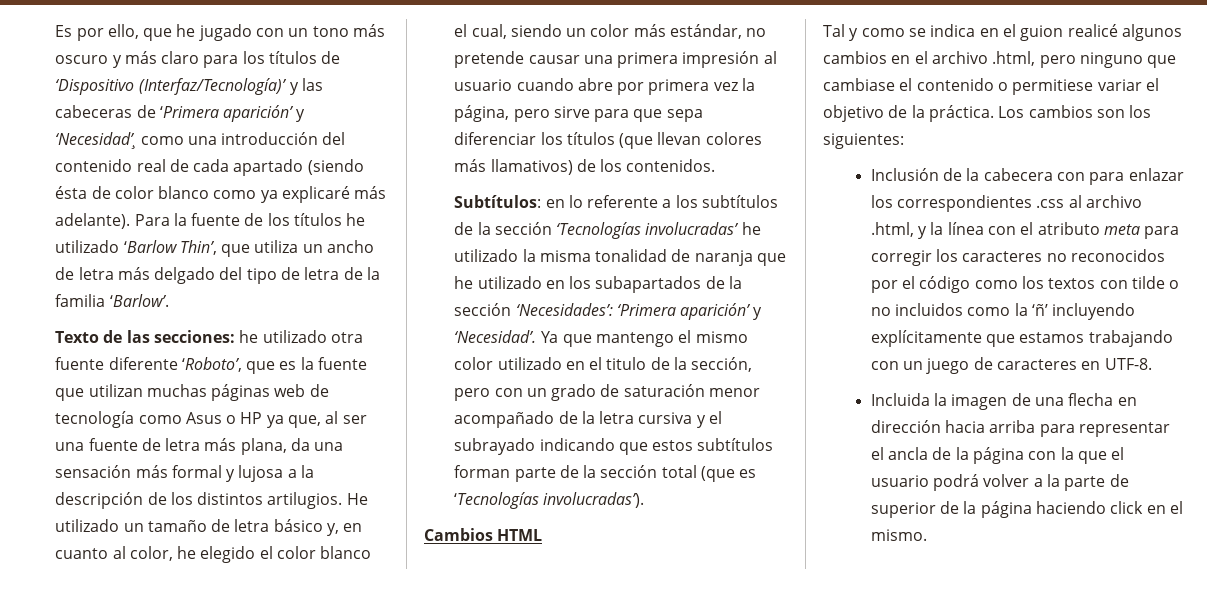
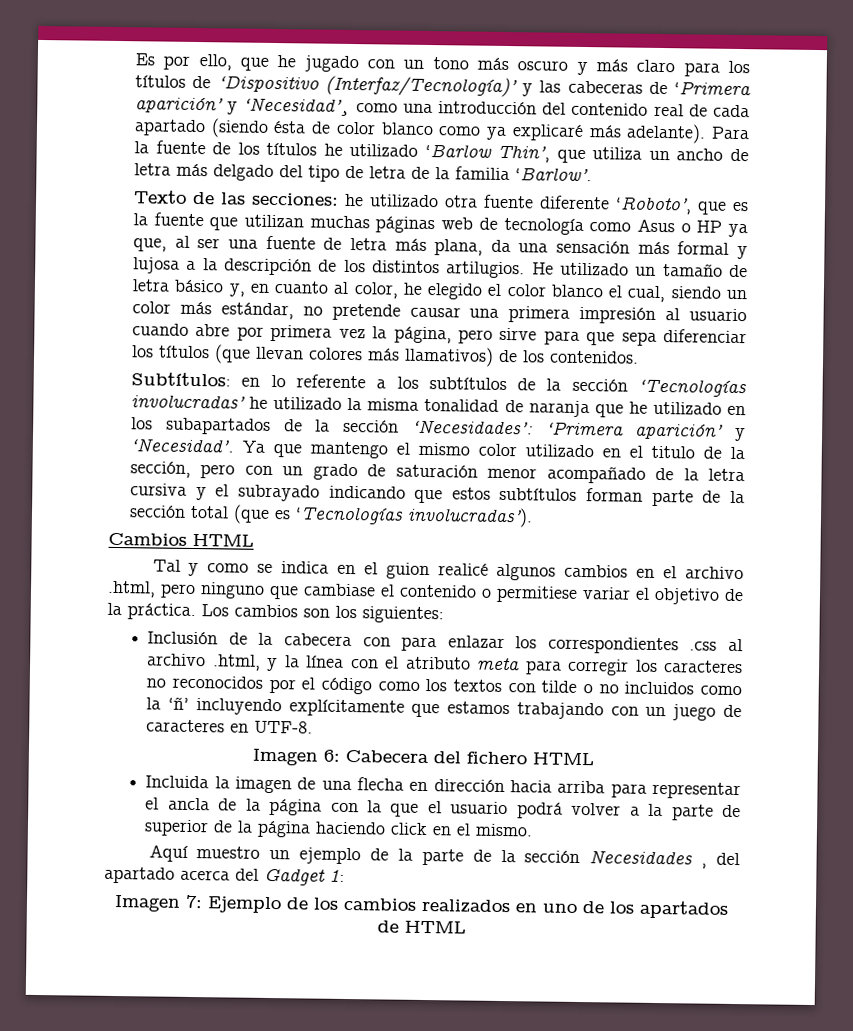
(1152, 364) none -> [252,748,594,766] // Imagen 6: Cabecera del fichero HTML
(927, 535) none -> [148,844,740,869] [104,866,345,886] [114,894,729,919] [376,920,466,934] // Aquí muestro un ejemplo de la parte de la sección Necesidades , del apartado acerca del Gadget 1: // Imagen 7: Ejemplo de los cambios realizados en uno de los apartados de HTML

